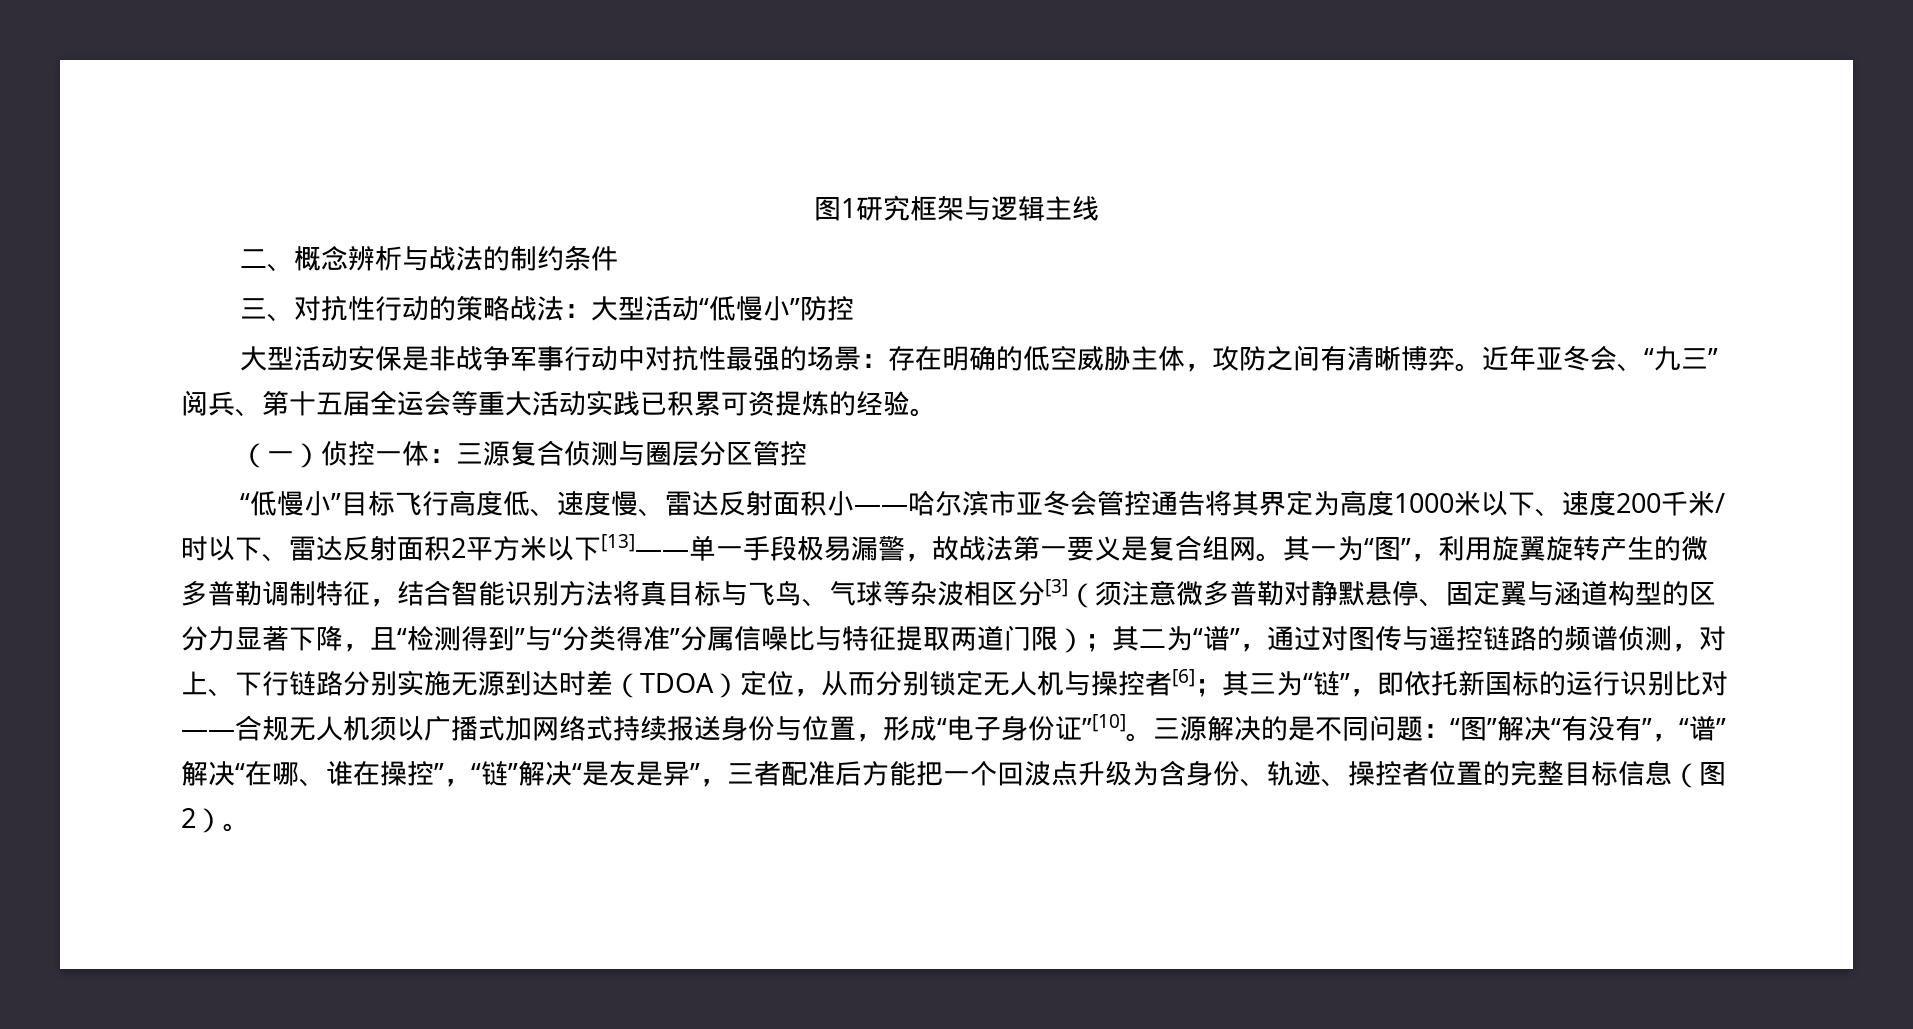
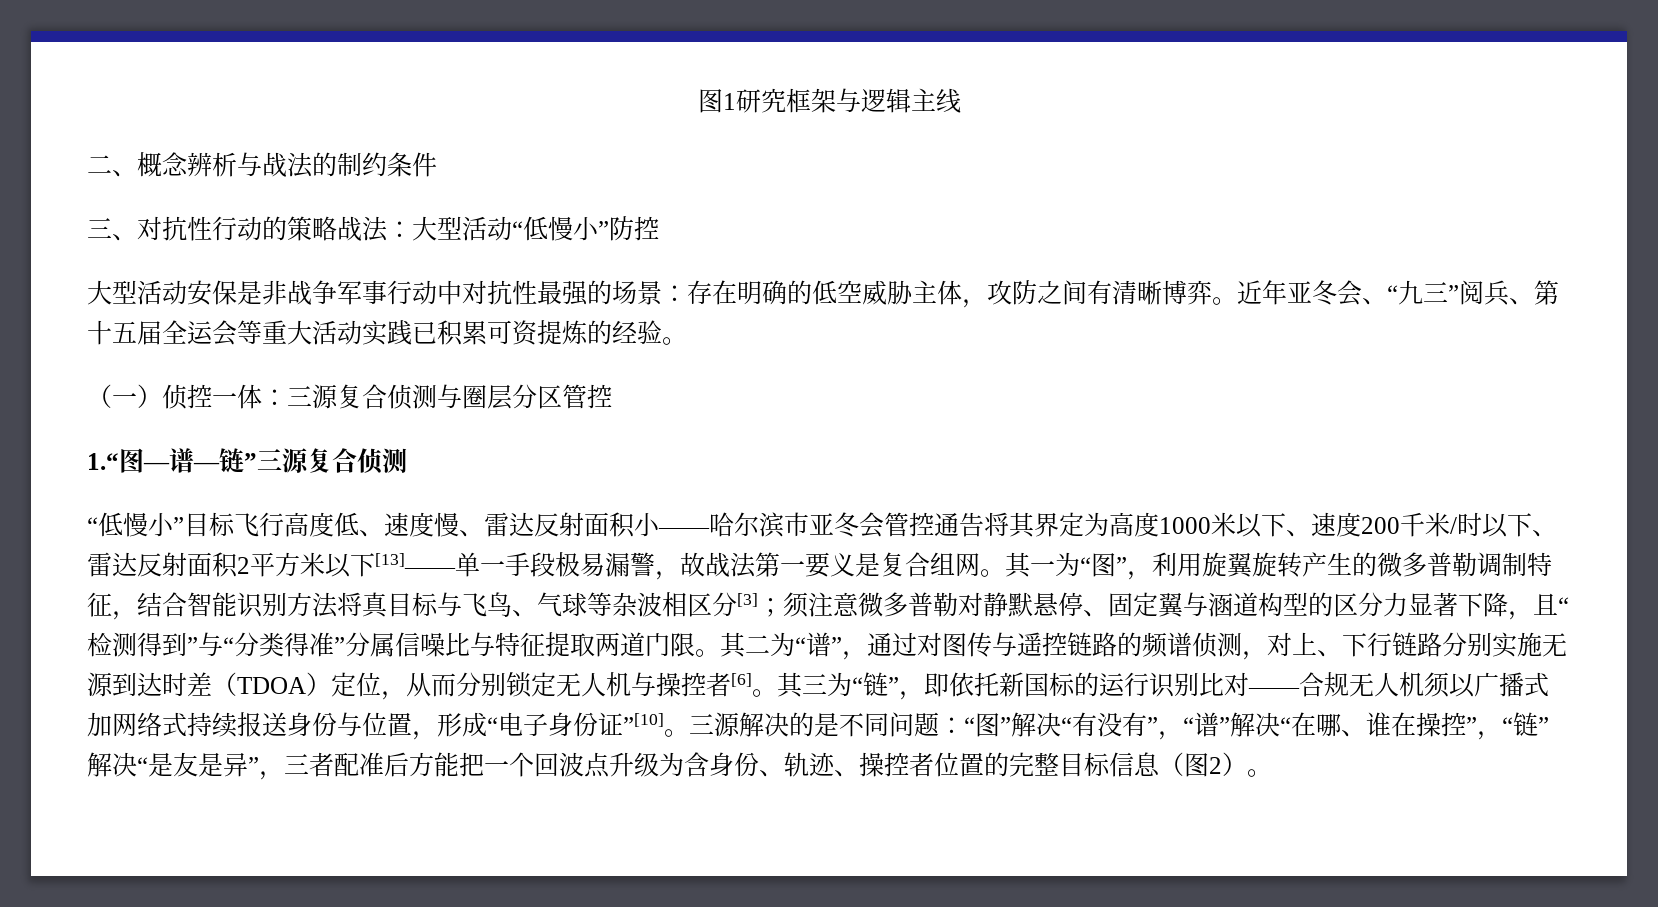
(808, 453) none -> [87,448,407,474] // 1.“图—谱—链”三源复合侦测
[1068,583,1095,608] （ -> [758,598,783,617] ；
[1058,628,1112,653] ）； -> [695,649,720,657] 。
[1195,679,1222,697] ； -> [752,689,777,697] 。

